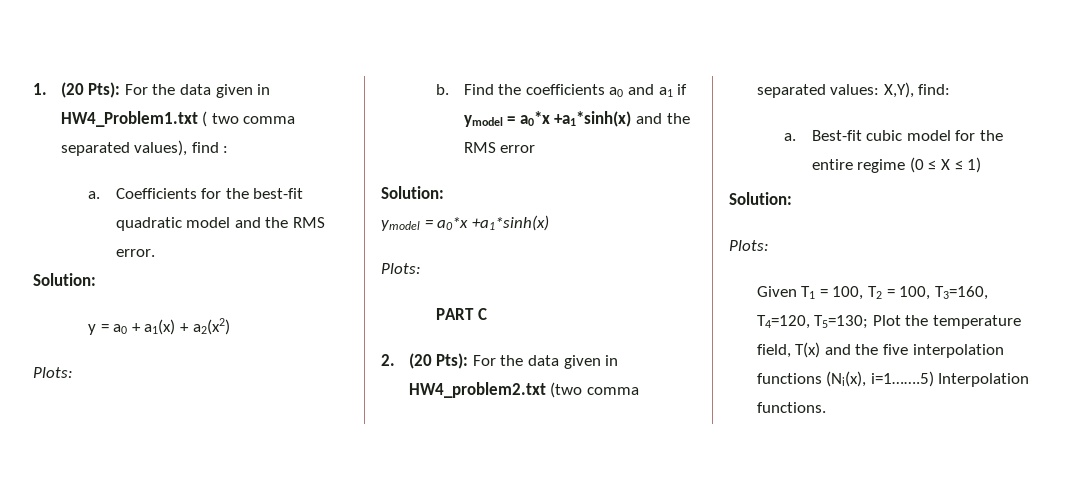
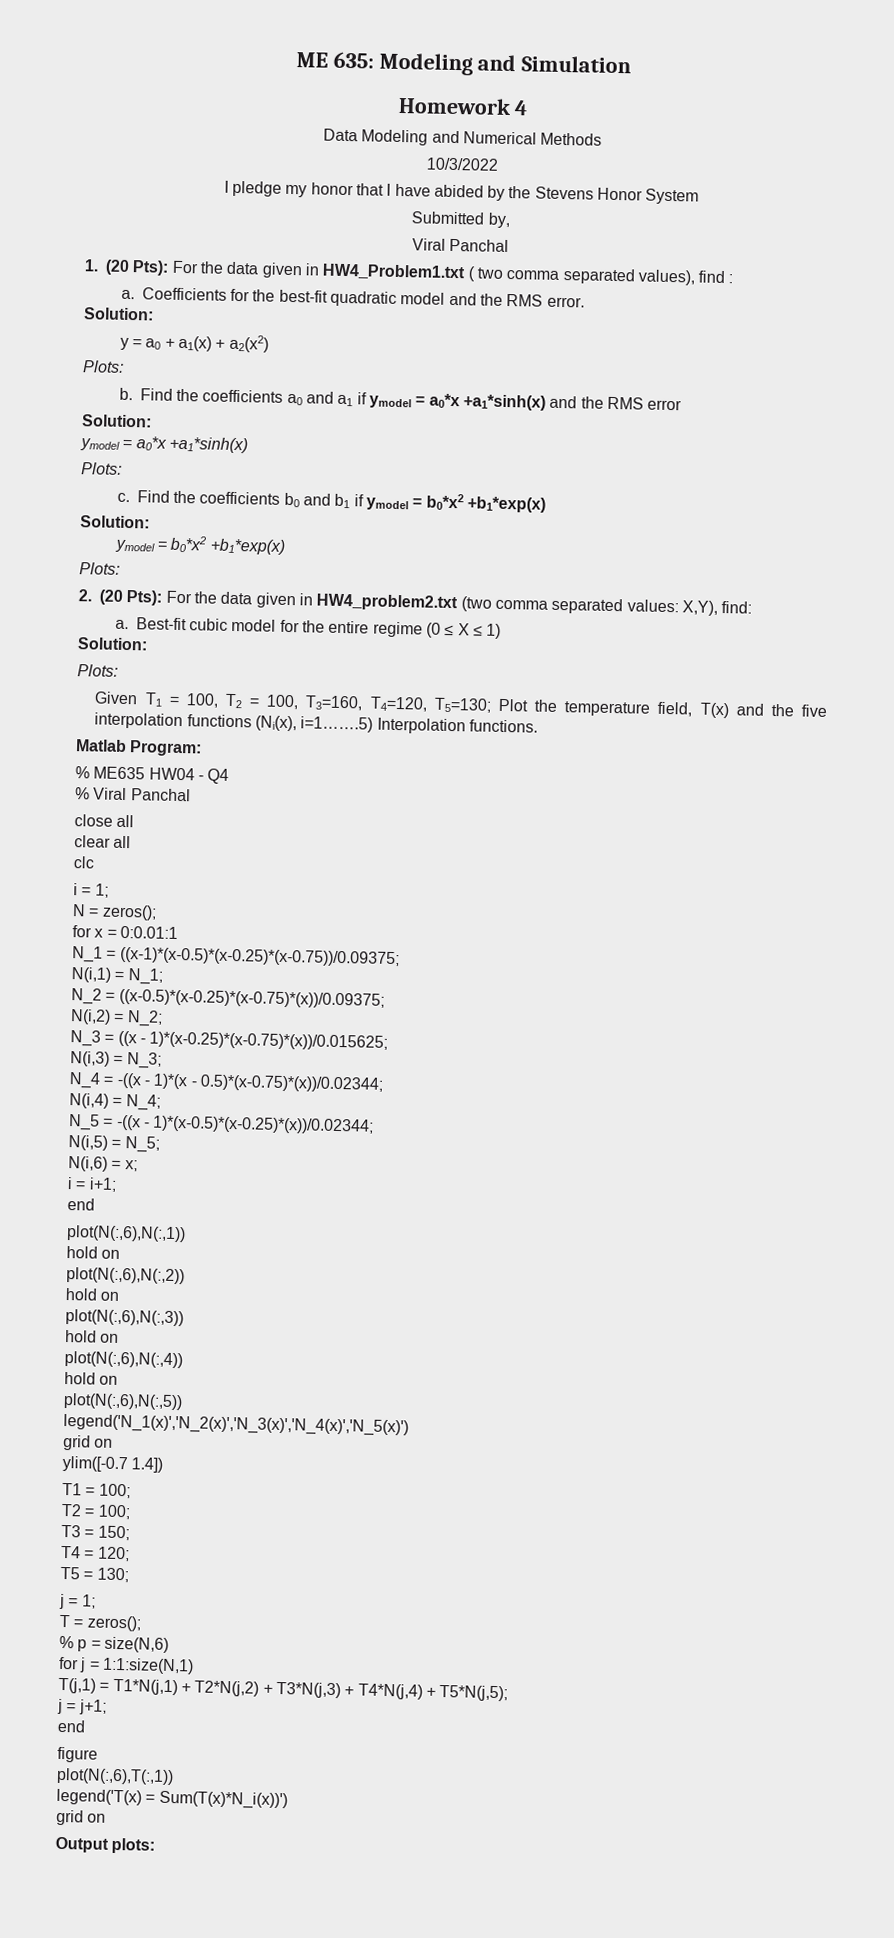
(33, 89) none -> [295,51,632,76] [397,96,529,116] [322,128,603,146] [425,157,498,171] [223,180,700,205] [411,211,510,229] [411,238,510,253] ME 635: Modeling and Simulation // Homework 4 // Data Modeling and Numerical Methods // 10/3/2022 // I pledge my honor that I have abided by the Stevens Honor System // Submitted by, // Viral Panchal //
[436,308,487,320] PART C -> [116,490,546,513] [80,515,150,529] [114,535,285,555] [79,562,120,575] c. Find the coefficients b0 and b1 if ymodel = b0*x2 +b1*exp(x) // Solution: // ymodel = b0*x2 +b1*exp(x) // Plots:
(826, 407) none -> [75,739,203,757] [75,766,230,784] [75,787,191,802] [74,814,135,828] [74,835,132,849] [73,856,95,869] [73,883,109,898] [72,904,157,921] [72,925,178,940] [72,946,400,968] [71,967,163,985] [71,988,385,1009] [70,1009,163,1027] [70,1030,389,1051] [70,1051,162,1069] [69,1072,383,1093] [69,1093,161,1111] [68,1114,375,1135] [68,1135,160,1153] [68,1156,138,1172] [67,1177,117,1192] [67,1198,95,1211] [66,1225,186,1243] [66,1246,121,1260] [66,1267,185,1285] [65,1288,120,1302] [65,1309,184,1327] [65,1329,120,1343] [64,1350,183,1369] [64,1371,119,1385] [63,1392,183,1411] [63,1413,409,1437] [63,1434,114,1451] [62,1455,164,1473] [62,1482,131,1499] [61,1503,131,1520] [61,1524,130,1541] [61,1545,130,1562] [60,1566,129,1583] [59,1593,96,1610] [59,1614,141,1632] [59,1635,169,1653] [58,1656,194,1675] [58,1677,509,1702] [57,1698,107,1715] [57,1719,86,1733] [57,1746,98,1763] [56,1767,174,1786] [56,1788,288,1810] [56,1809,107,1826] [55,1836,156,1854] // Matlab Program: // % ME635 HW04 - Q4 // % Viral Panchal // close all // clear all // clc // i = 1; // N = zeros(); // for x = 0:0.01:1 // N_1 = ((x-1)*(x-0.5)*(x-0.25)*(x-0.75))/0.09375; // N(i,1) = N_1; // N_2 = ((x-0.5)*(x-0.25)*(x-0.75)*(x))/0.09375; // N(i,2) = N_2; // N_3 = ((x - 1)*(x-0.25)*(x-0.75)*(x))/0.015625; // N(i,3) = N_3; // N_4 = -((x - 1)*(x - 0.5)*(x-0.75)*(x))/0.02344; // N(i,4) = N_4; // N_5 = -((x - 1)*(x-0.5)*(x-0.25)*(x))/0.02344; // N(i,5) = N_5; // N(i,6) = x; // i = i+1; // end // plot(N(:,6),N(:,1)) // hold on // plot(N(:,6),N(:,2)) // hold on // plot(N(:,6),N(:,3)) // hold on // plot(N(:,6),N(:,4)) // hold on // plot(N(:,6),N(:,5)) // legend('N_1(x)','N_2(x)','N_3(x)','N_4(x)','N_5(x)') // grid on // ylim([-0.7 1.4]) // T1 = 100; // T2 = 100; // T3 = 150; // T4 = 120; // T5 = 130; // j = 1; // T = zeros(); // % p = size(N,6) // for j = 1:1:size(N,1) // T(j,1) = T1*N(j,1) + T2*N(j,2) + T3*N(j,3) + T4*N(j,4) + T5*N(j,5); // j = j+1; // end // figure // plot(N(:,6),T(:,1)) // legend('T(x) = Sum(T(x)*N_i(x))') // grid on // Output plots:

